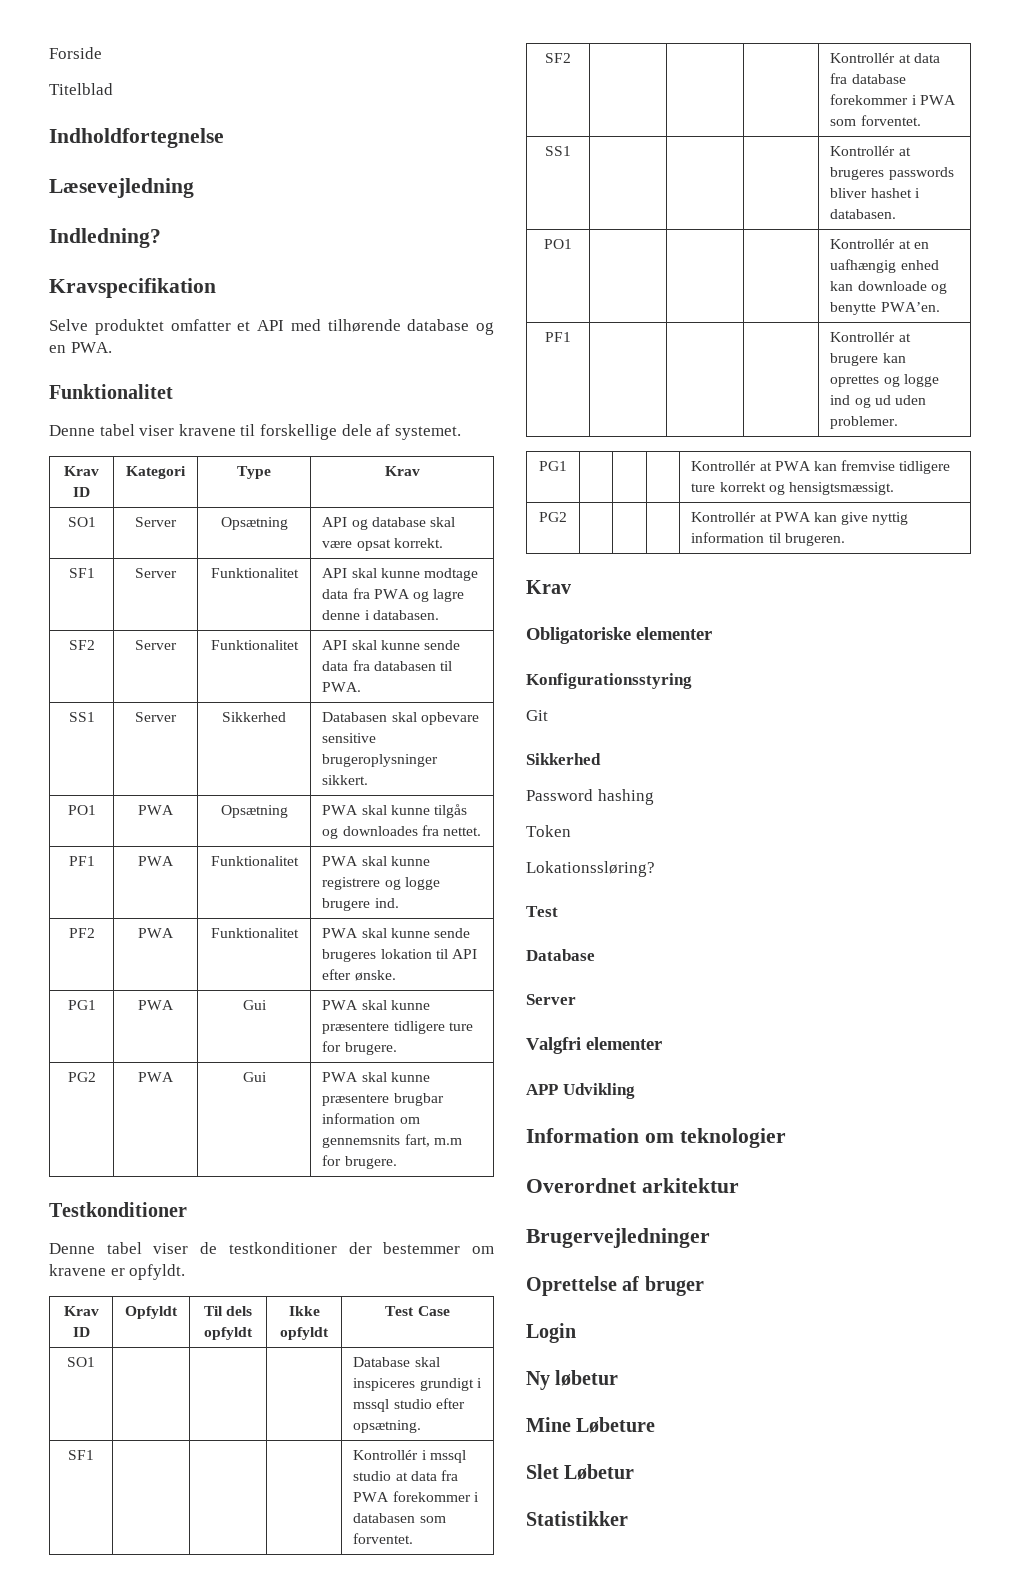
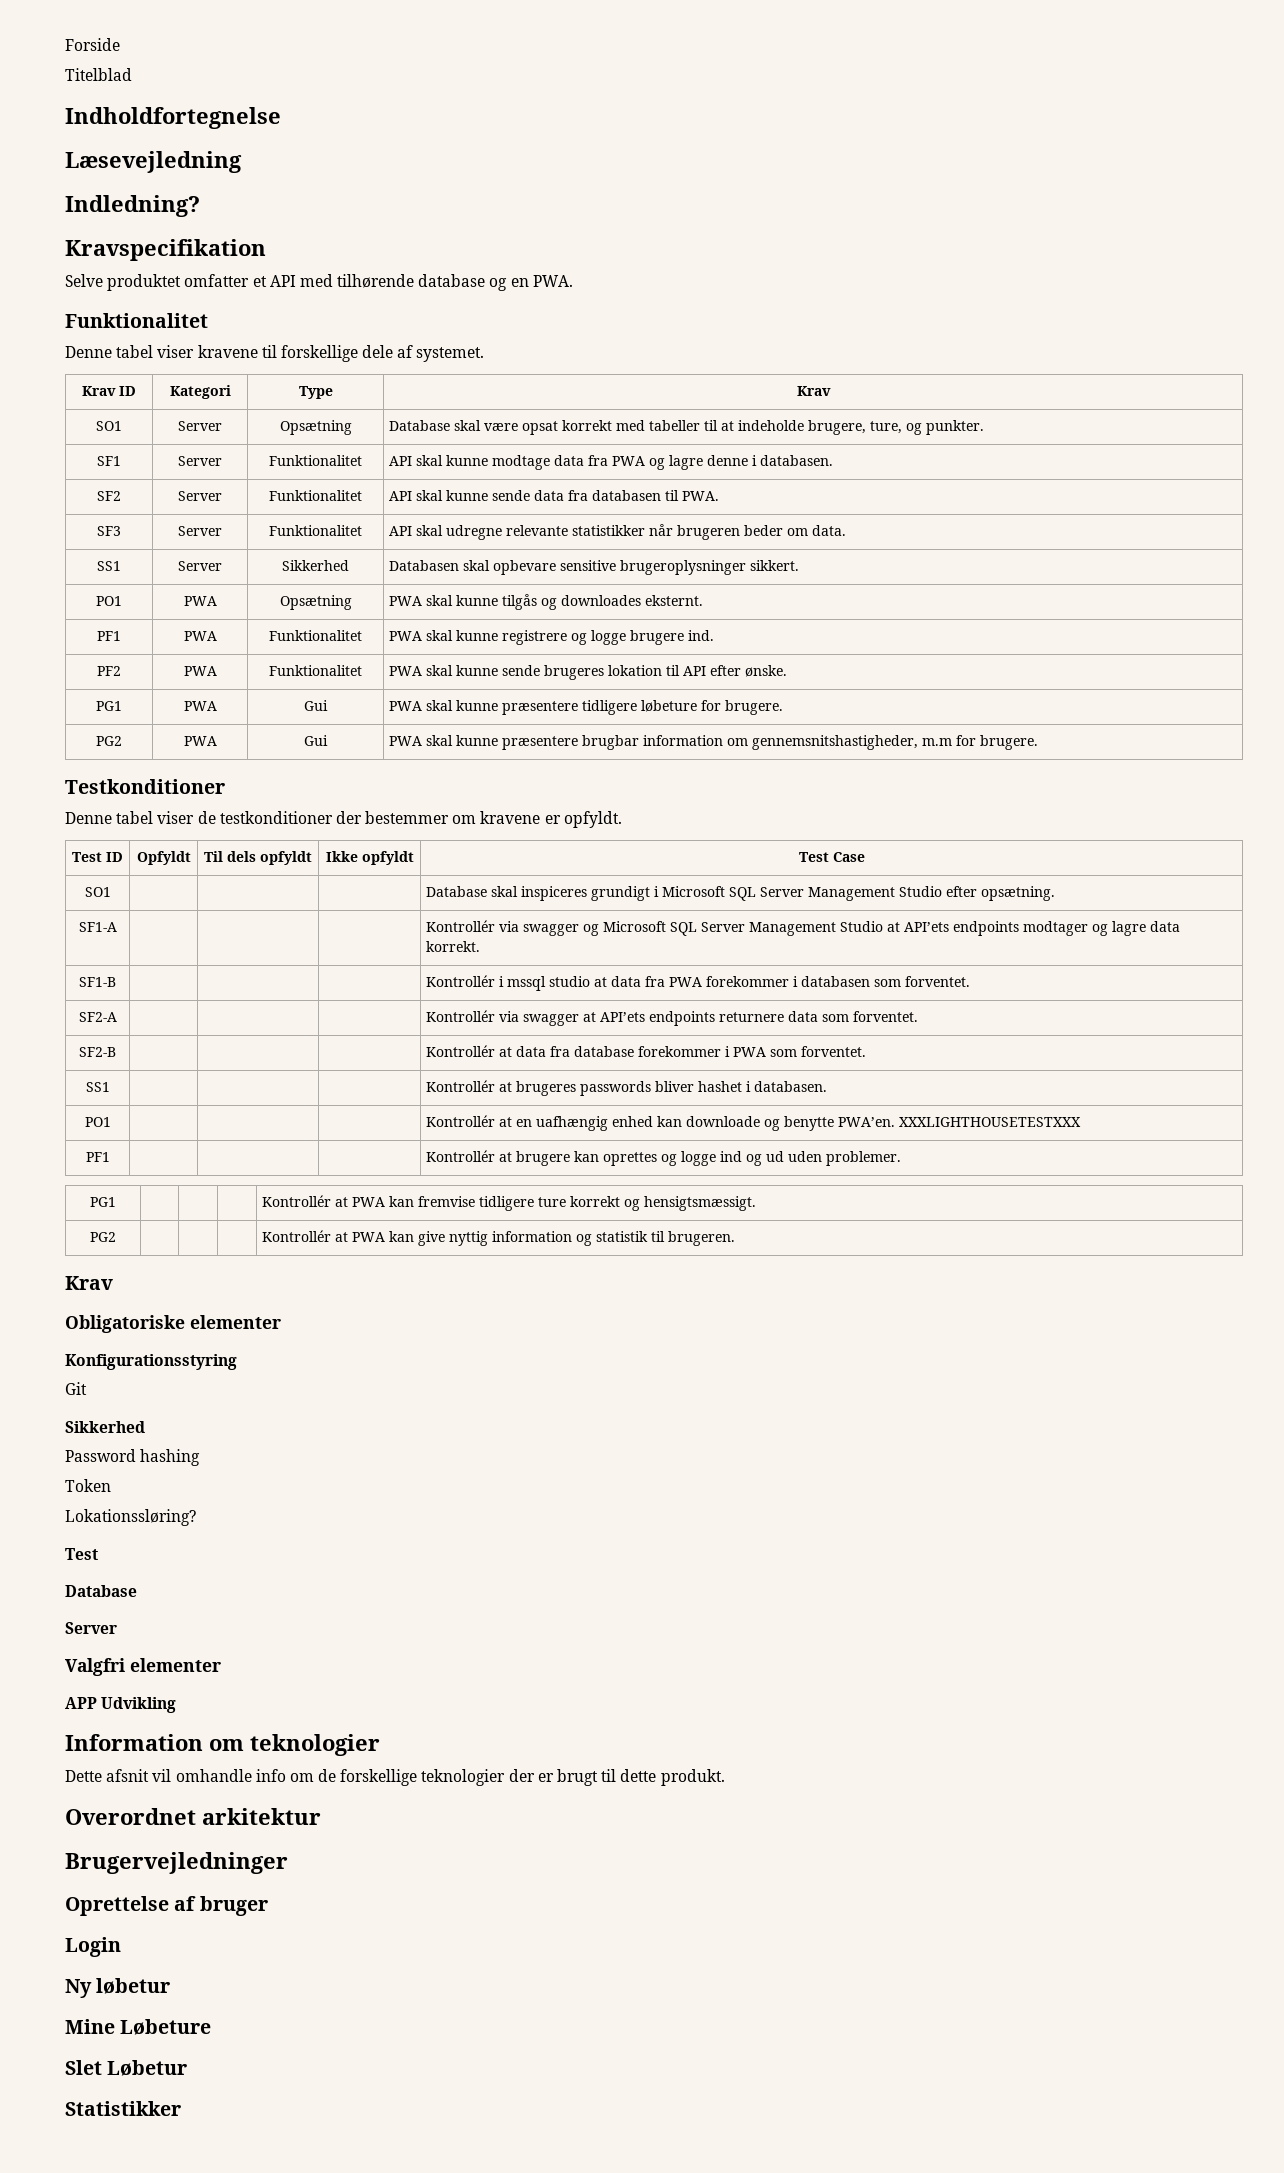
[322,517,455,530] [322,538,443,551] API og database skal være opsat korrekt. -> [389,420,985,435] Database skal være opsat korrekt med tabeller til at indeholde brugere, ture, og punkter.
(362, 687) none -> [97,526,121,536] [178,526,222,536] [269,525,362,536] [389,524,847,540] // SF3 | Server | Funktionalitet | API skal udregne relevante statistikker når brugeren beder om data.
[421,825,481,836] fra nettet. -> [645,595,704,606] eksternt.
[448,1022,473,1031] ture -> [641,700,698,712] løbeture
[322,1134,430,1148] gennemsnits fart, -> [752,735,919,750] gennemsnitshastigheder,
[63,1306,99,1316] Krav -> [72,852,102,862] Test
[353,1398,465,1412] [353,1420,422,1433] [68,1450,94,1460] mssql studio efter opsætning. // SF1 -> [662,886,1056,901] [78,922,117,932] [426,920,1181,936] [426,941,481,952] [79,977,116,987] Microsoft SQL Server Management Studio efter opsætning. // SF1-A | | | | Kontrollér via swagger og Microsoft SQL Server Management Studio at API’ets endpoints modtager og lagre data korrekt. // SF1-B
[545,53,571,63] SF2 -> [78,1012,117,1022] [426,1010,919,1026] [79,1047,116,1057] SF2-A | | | | Kontrollér via swagger at API’ets endpoints returnere data som forventet. // SF2-B
(940, 307) none -> [899,1117,1082,1127] XXXLIGHTHOUSETESTXXX
(765, 537) none -> [576,1231,649,1246] og statistik
(786, 1138) none -> [65,1769,725,1786] // Dette afsnit vil omhandle info om de forskellige teknologier der er brugt til dette produkt.

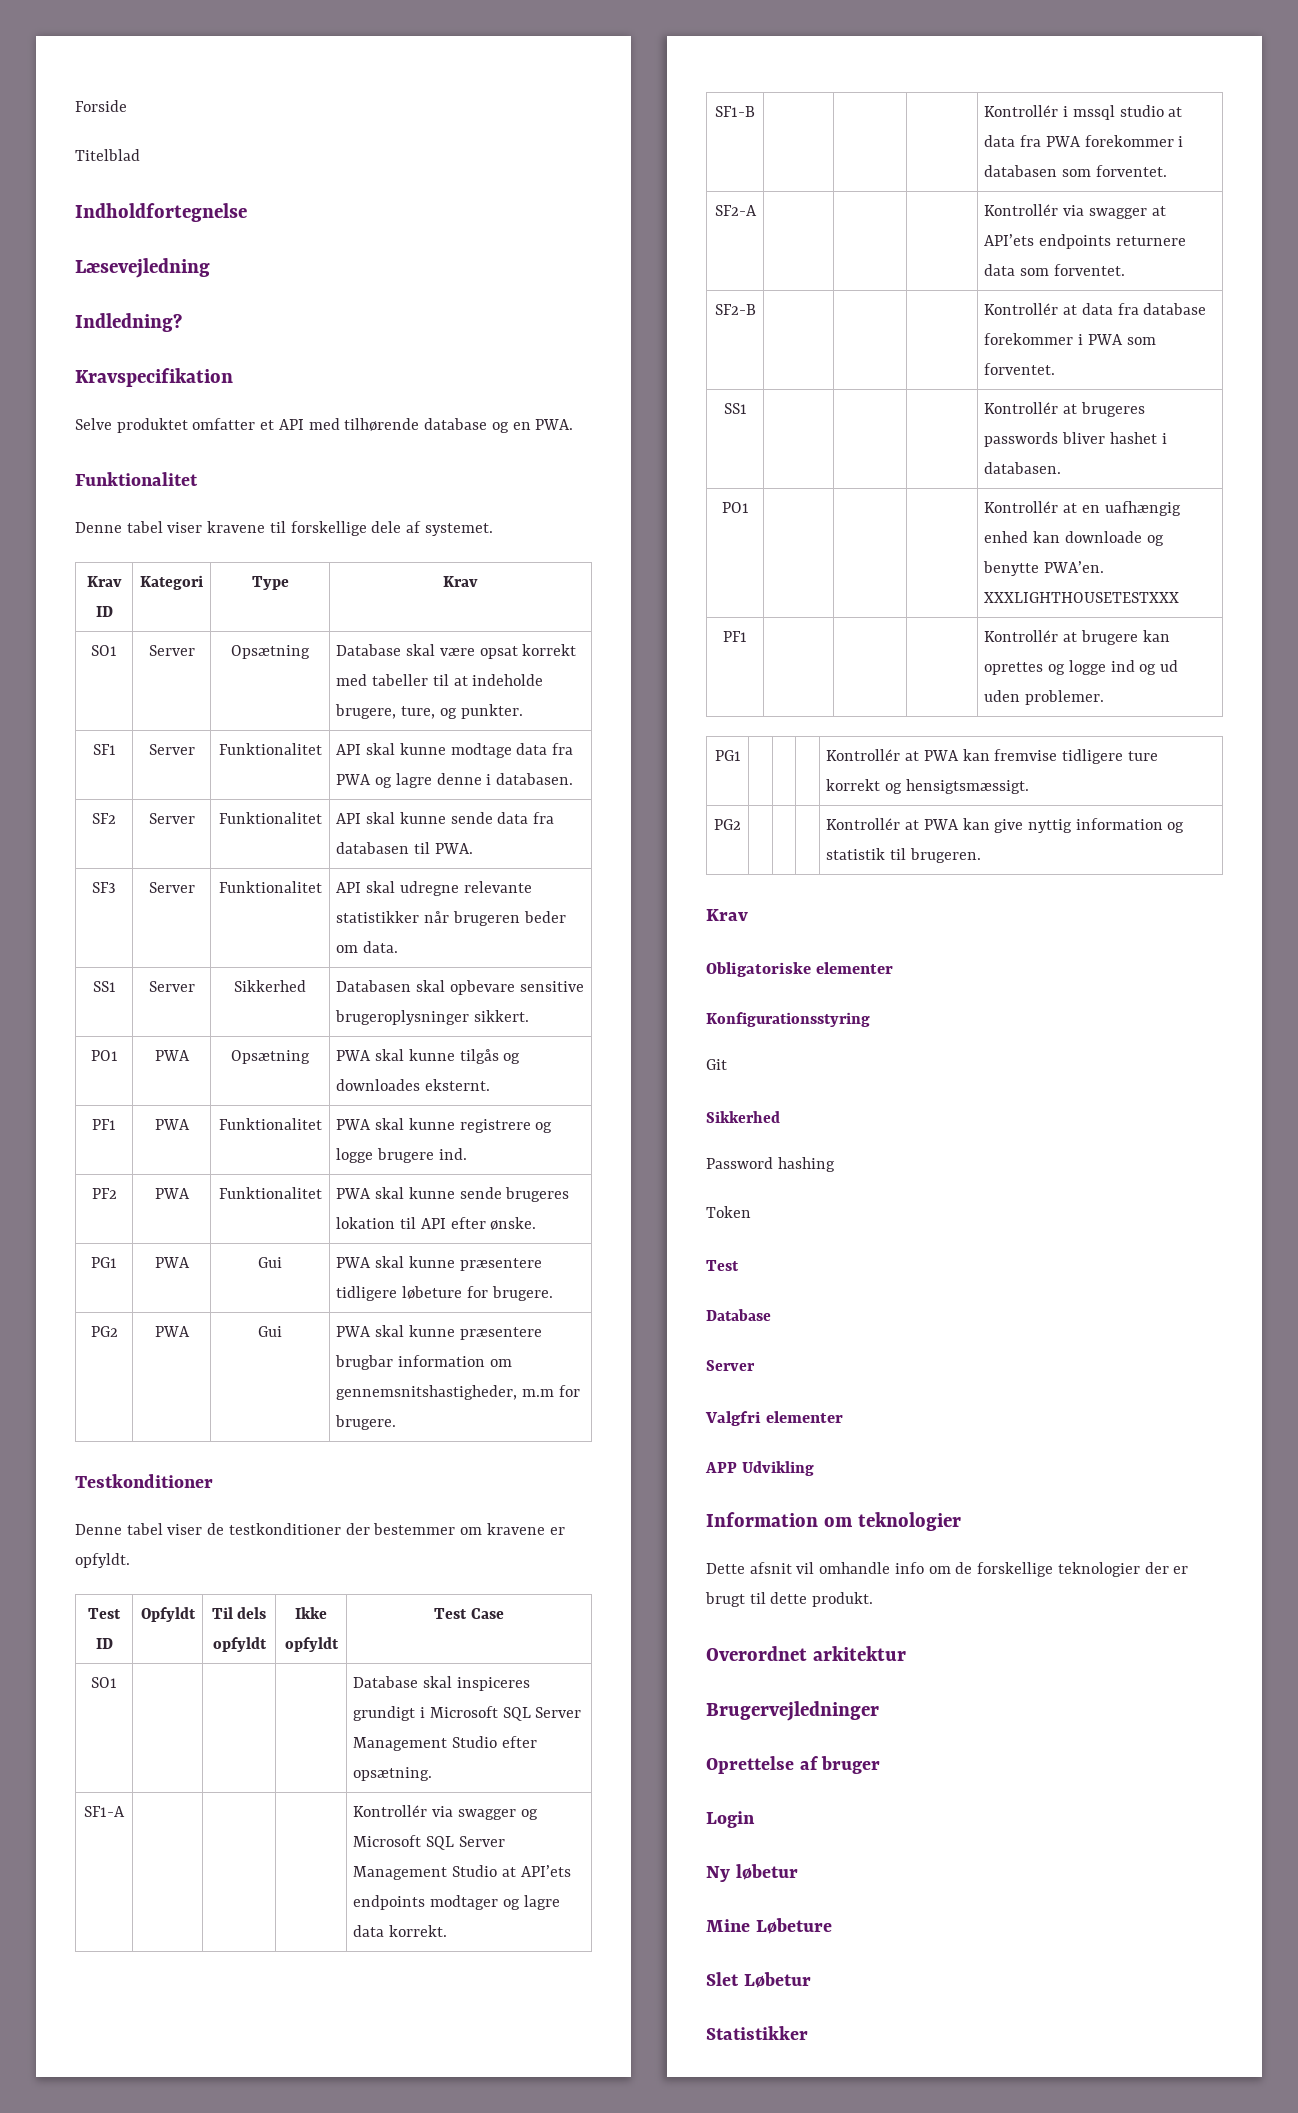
[65,1509,196,1526] // Lokationssløring? -> (751, 1212) none

